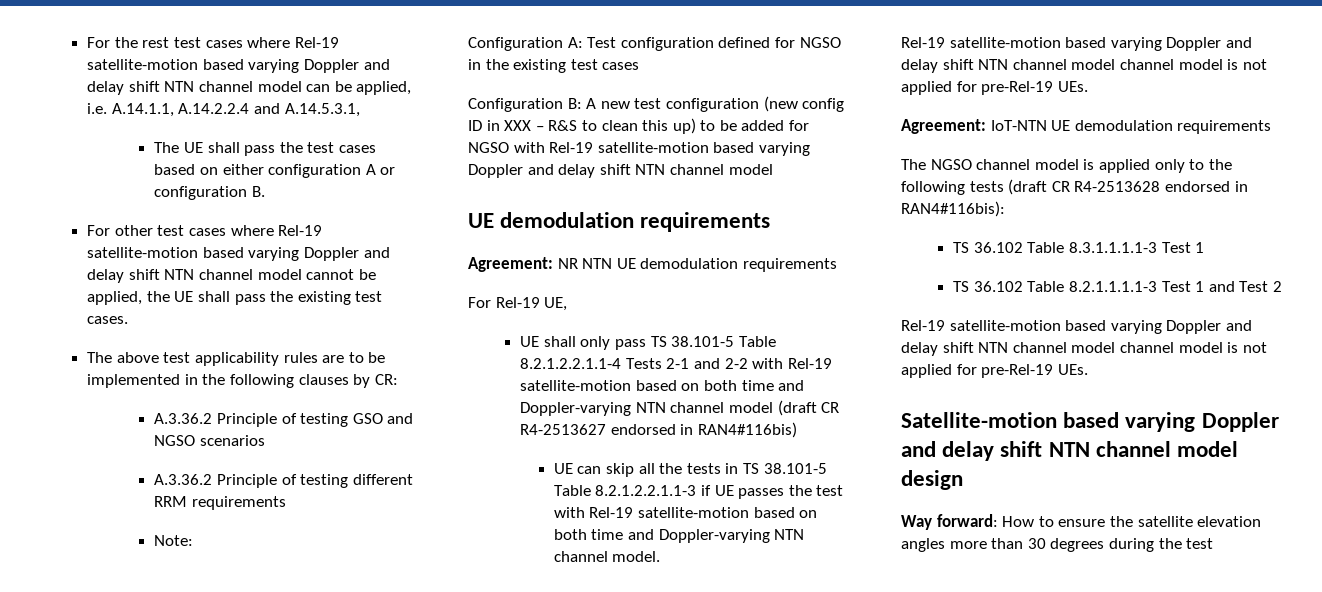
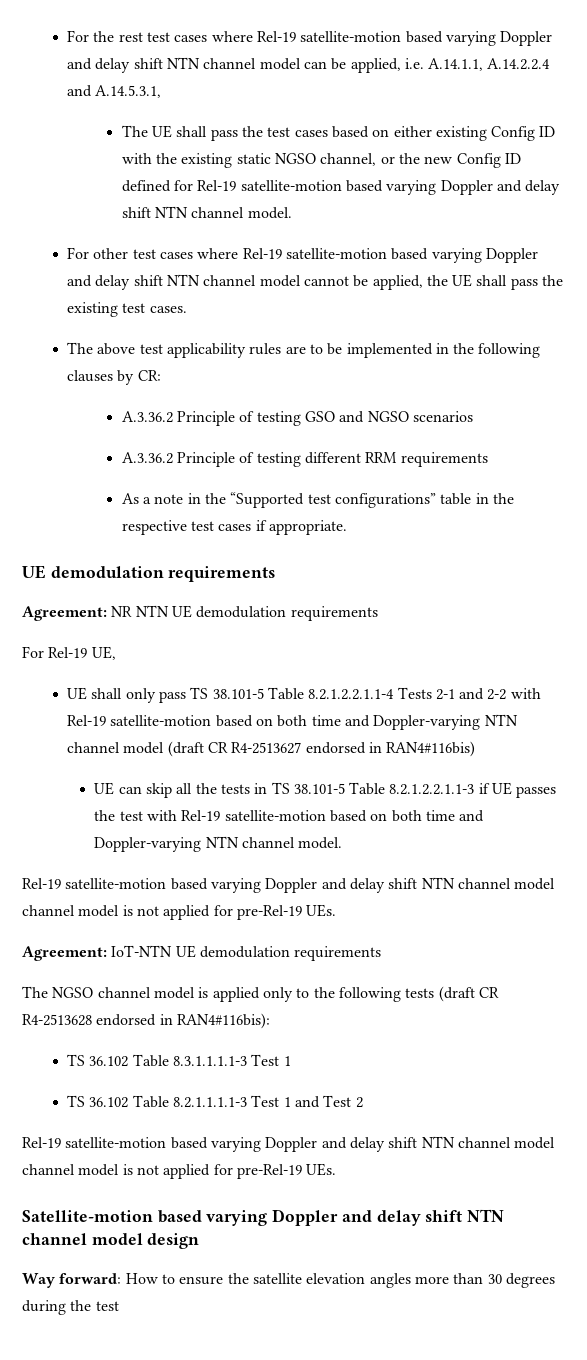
[268,164,396,178] [154,186,266,200] configuration A or configuration B. -> [435,126,556,141] [121,153,521,168] [121,180,561,195] [121,206,292,219] existing Config ID with the existing static NGSO channel, or the new Config ID defined for Rel-19 satellite-motion based varying Doppler and delay shift NTN channel model.
[154,535,194,546] [468,37,841,51] [468,59,640,73] [468,96,845,112] [468,118,810,134] [468,142,810,156] [468,164,773,178] Note: // Configuration A: Test configuration defined for NGSO in the existing test cases // Configuration B: A new test configuration (new config ID in XXX – R&S to clean this up) to be added for NGSO with Rel-19 satellite-motion based varying Doppler and delay shift NTN channel model -> [121,492,514,508] [121,520,347,535] As a note in the “Supported test configurations” table in the respective test cases if appropriate.

